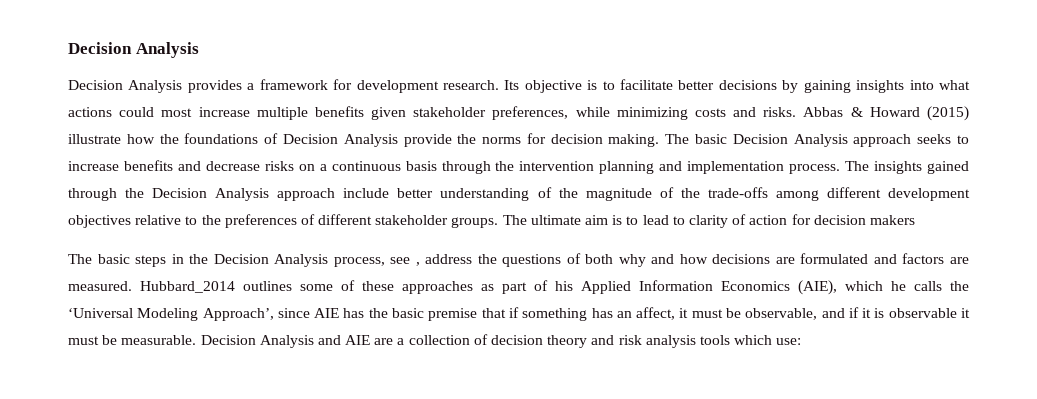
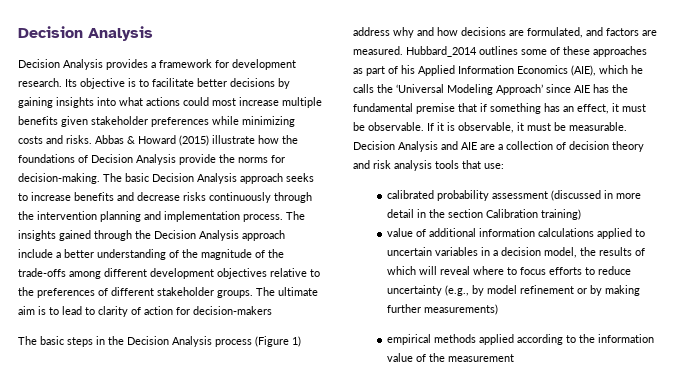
[492,106,569,120] preferences, -> [151,117,209,127] preferences
[550,134,660,147] decision making. -> [18,173,100,184] decision-making.
[298,161,437,171] on a continuous basis -> [209,192,271,203] continuously
(390, 193) none -> [56,252,61,258] a
[813,215,915,225] decision makers -> [193,306,272,315] decision-makers
[333,253,614,267] process, see , address the questions of both -> [215,336,301,347] [353,27,390,36] process (Figure 1) address
[800,253,869,264] formulated -> [527,27,583,38] formulated,
[202,308,274,321] Approach’, -> [496,84,543,95] Approach’
[392,308,425,318] basic -> [353,103,413,112] fundamental
[636,307,859,320] affect, it must be observable, and if -> [577,103,646,114] [353,122,434,131] effect, it must be observable. If
[888,308,957,318] observable -> [458,122,514,133] observable,
[734,335,802,345] which use: -> [462,160,504,169] [386,190,641,201] [386,209,581,220] [386,228,645,239] [386,247,645,258] [386,266,631,275] [386,285,640,296] [386,304,498,315] [386,334,654,345] [386,353,514,362] that use: // calibrated probability assessment (discussed in more detail in the section Calibration training) // value of additional information calculations applied to uncertain variables in a decision model, the results of which will reveal where to focus efforts to reduce uncertainty (e.g., by model refinement or by making further measurements) // empirical methods applied according to the information value of the measurement

